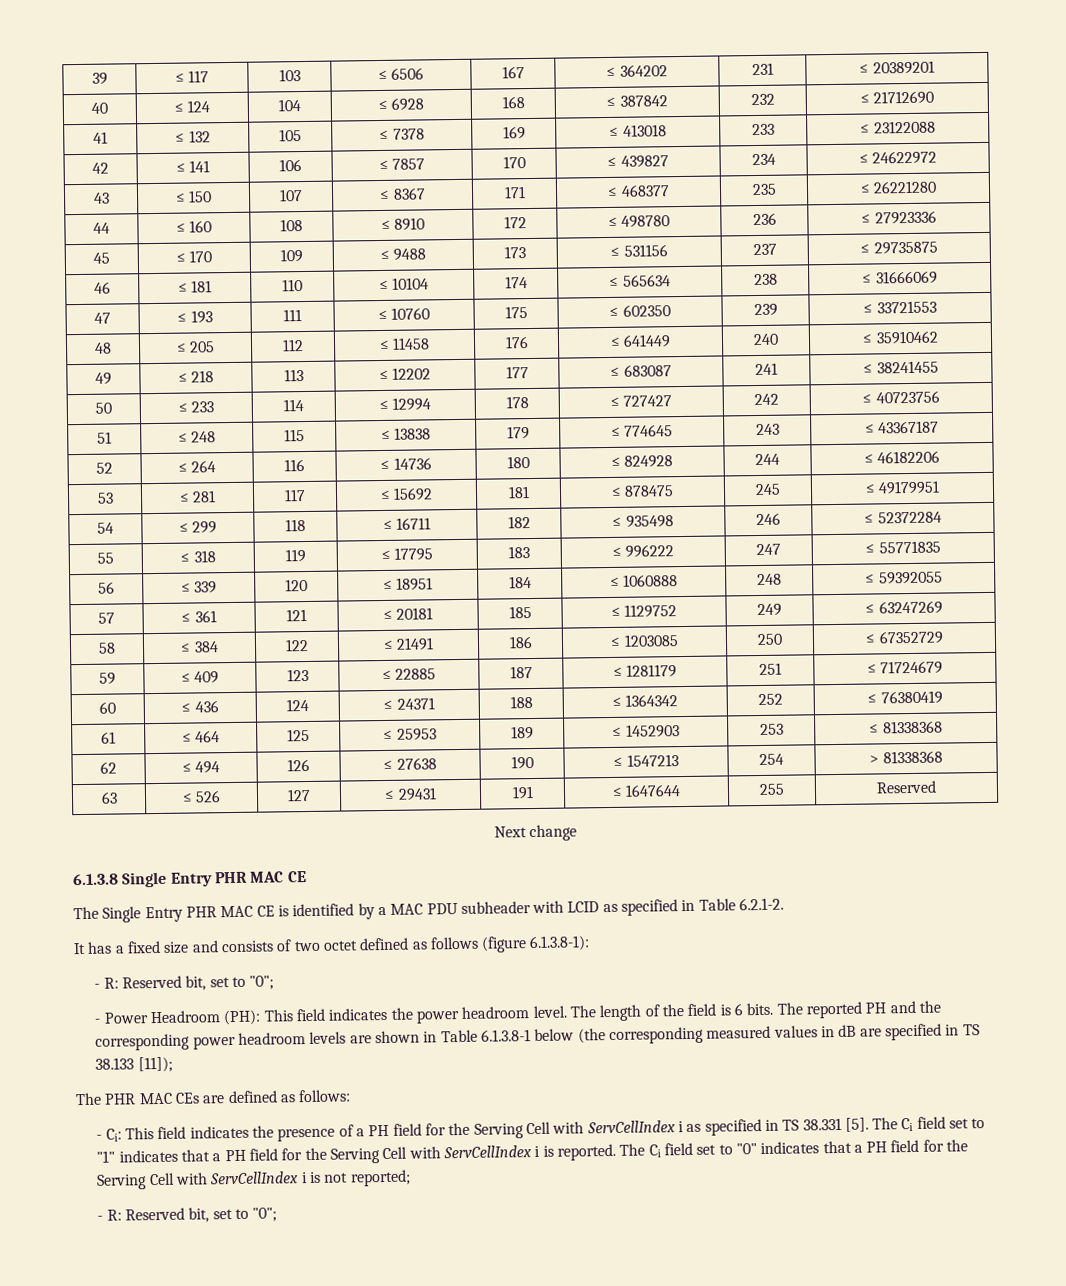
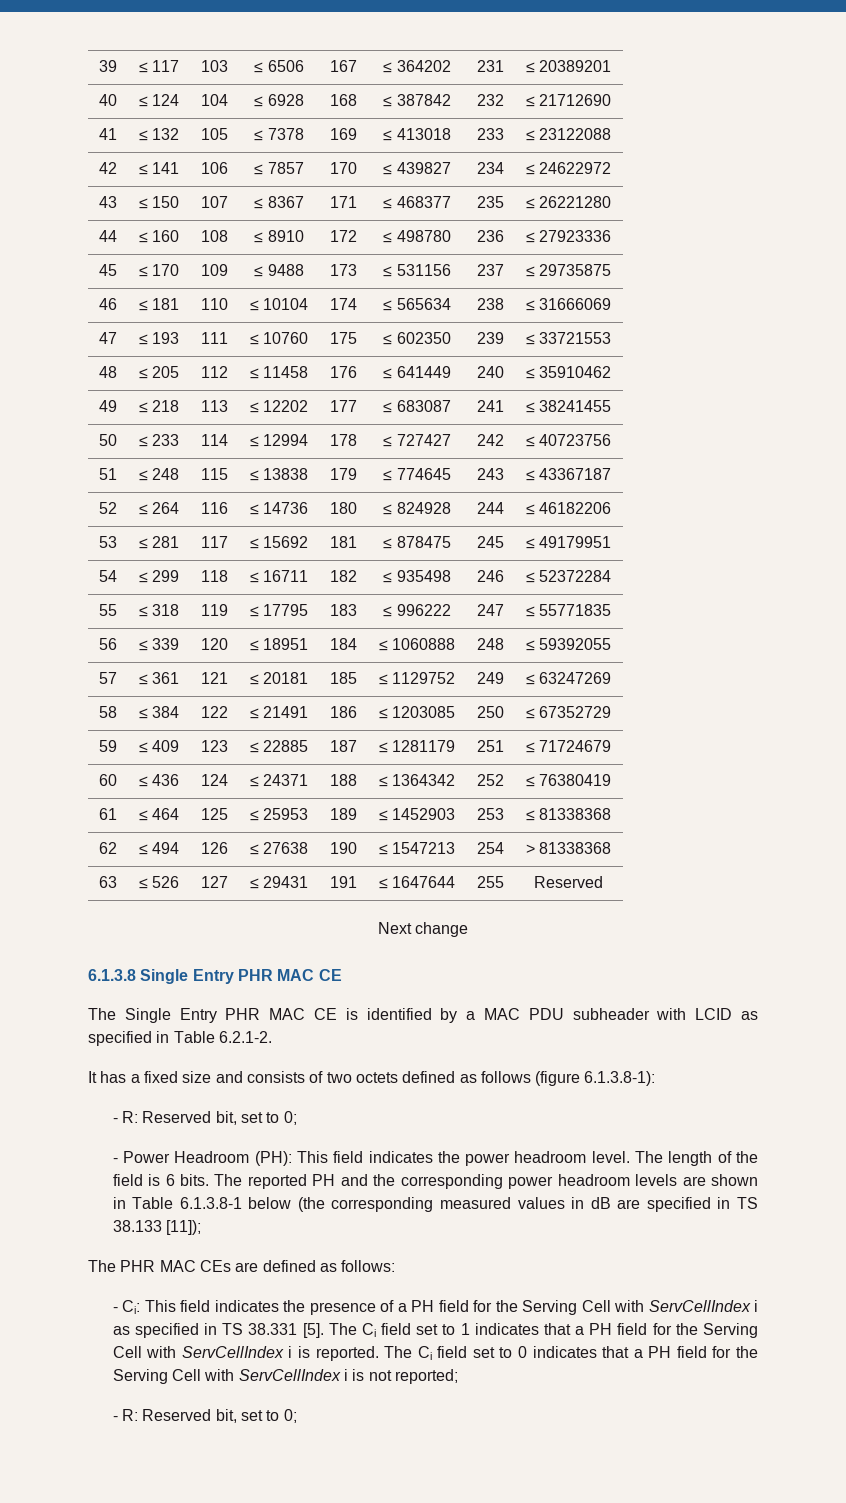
[322,940,358,951] octet -> [355,1072,398,1083] octets
[249,975,275,990] "0"; -> [283,1111,297,1125] 0;
[96,1150,116,1163] "1" -> [460,1323,470,1335] 1
[735,1143,757,1155] "0" -> [517,1346,527,1358] 0
[252,1207,278,1222] "0"; -> [283,1409,297,1423] 0;

